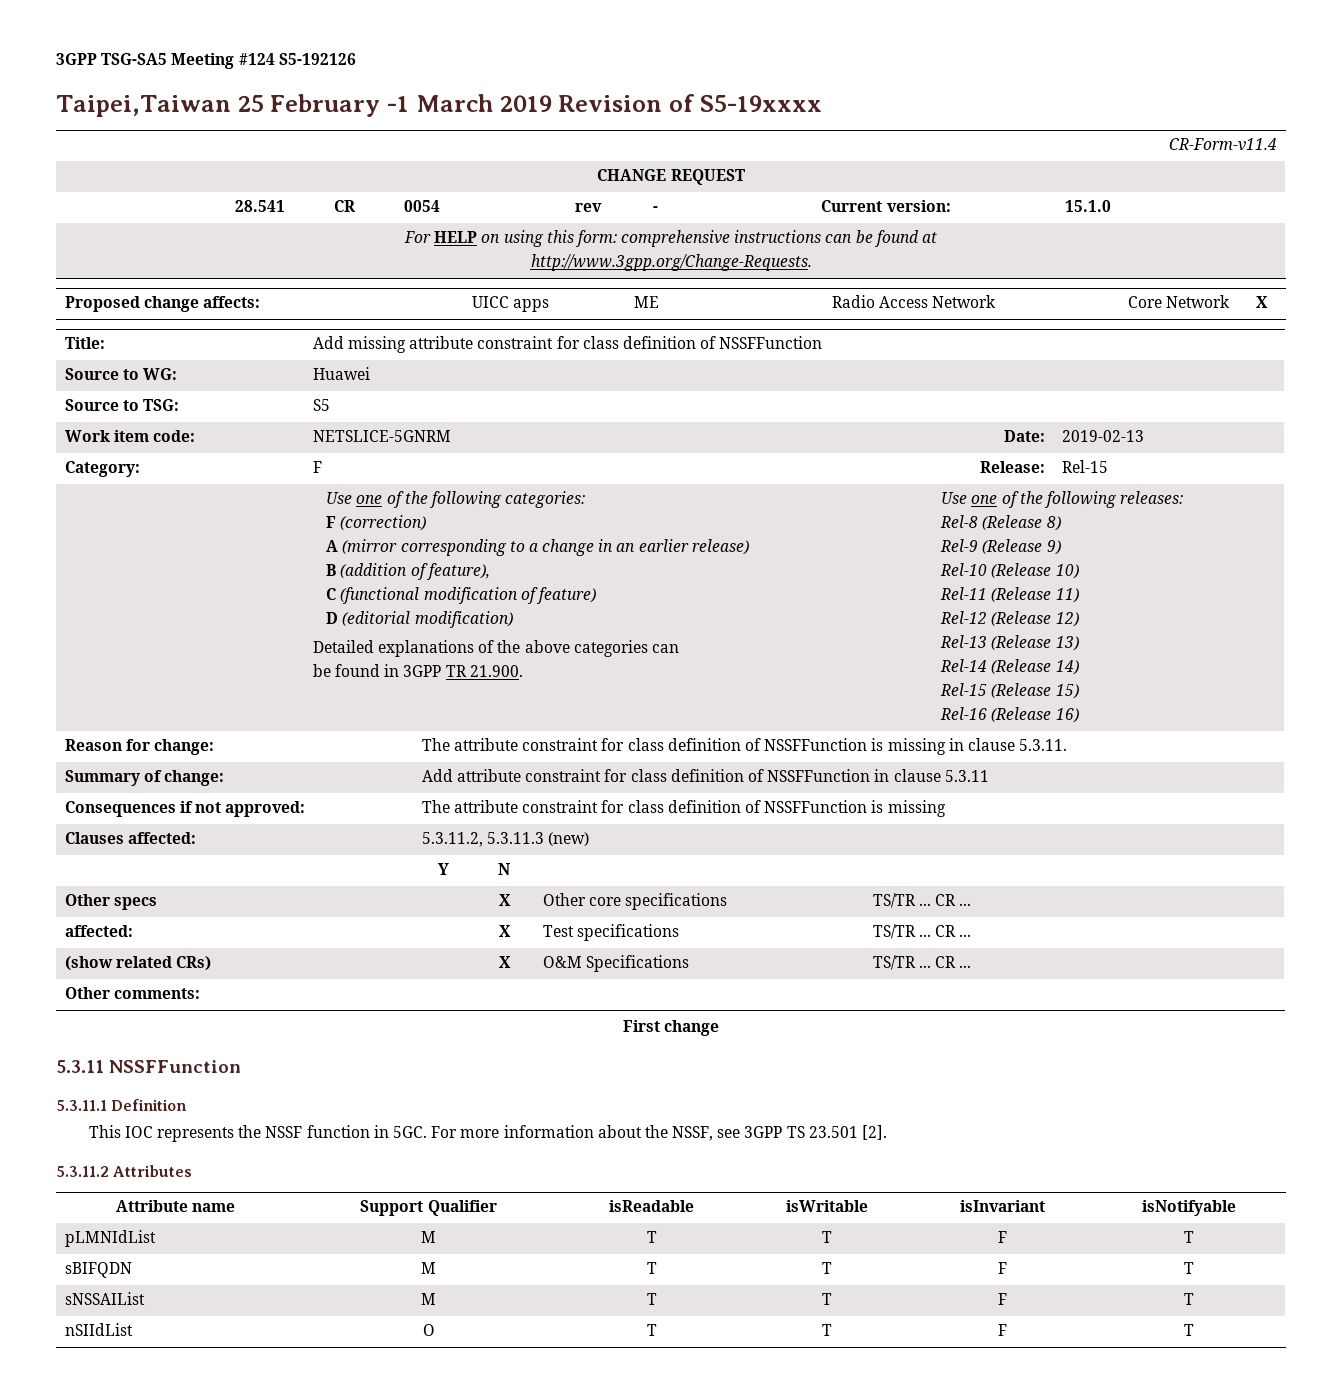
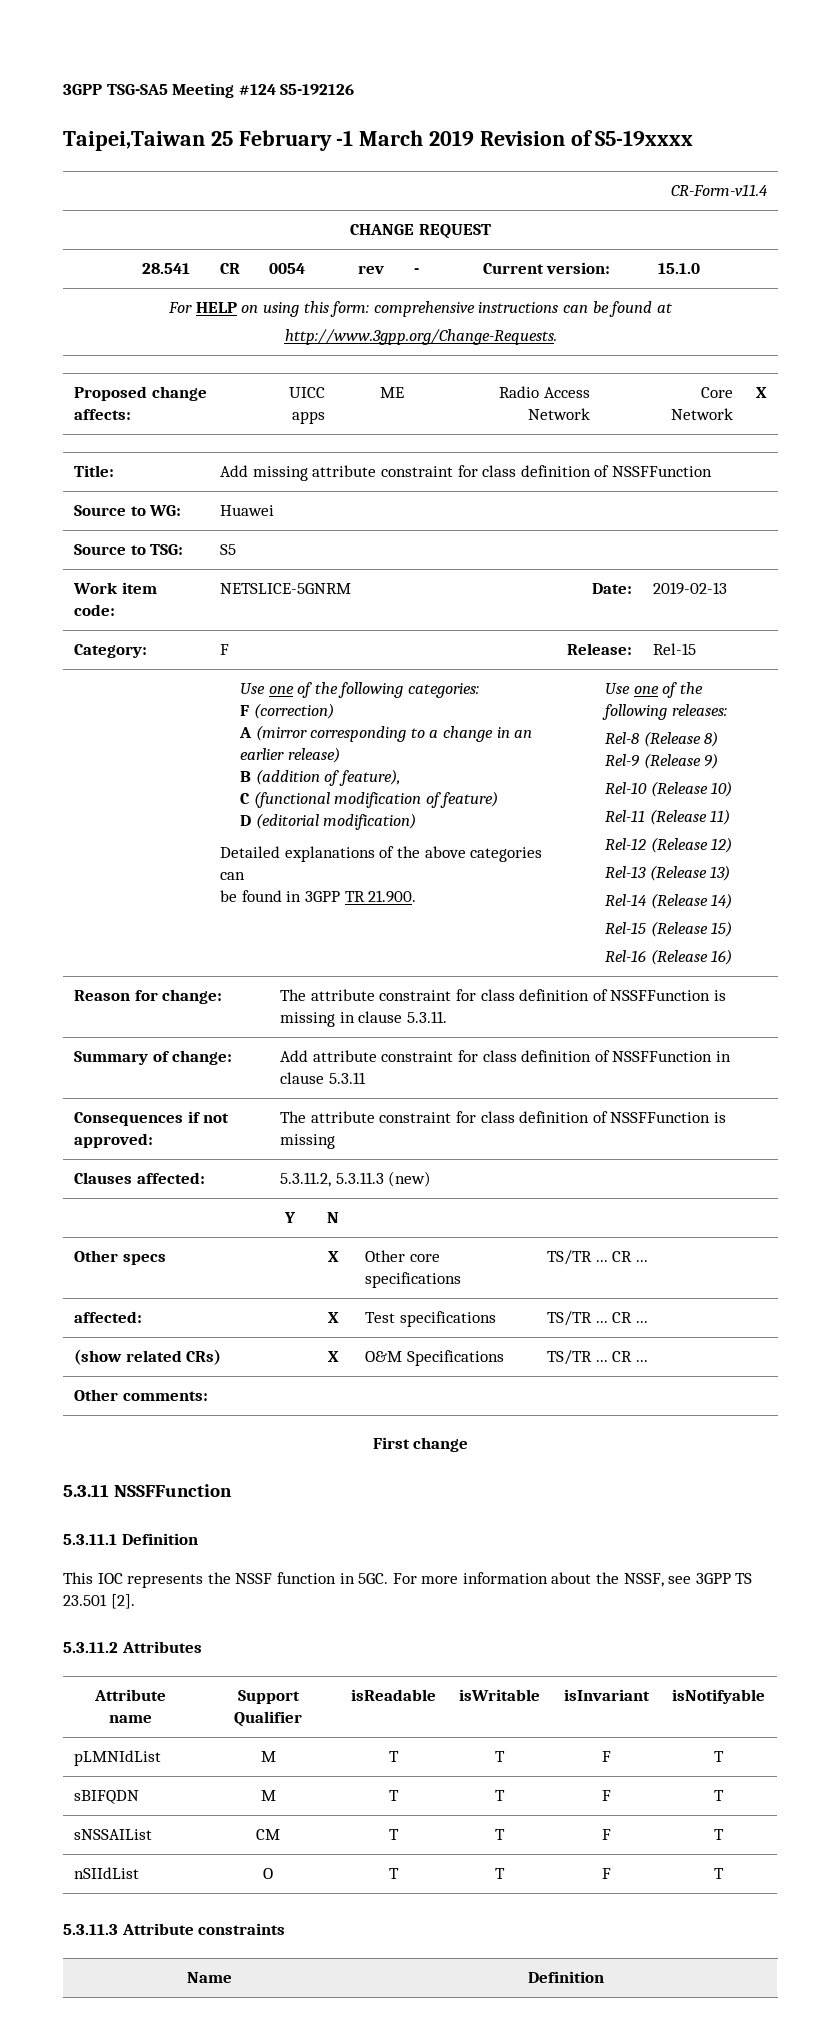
[421,1293,436,1305] M -> [256,1829,280,1840] CM
(1194, 1330) none -> [63,1923,286,1935] [186,1972,232,1983] [528,1971,604,1983] // 5.3.11.3 Attribute constraints // Name | Definition

